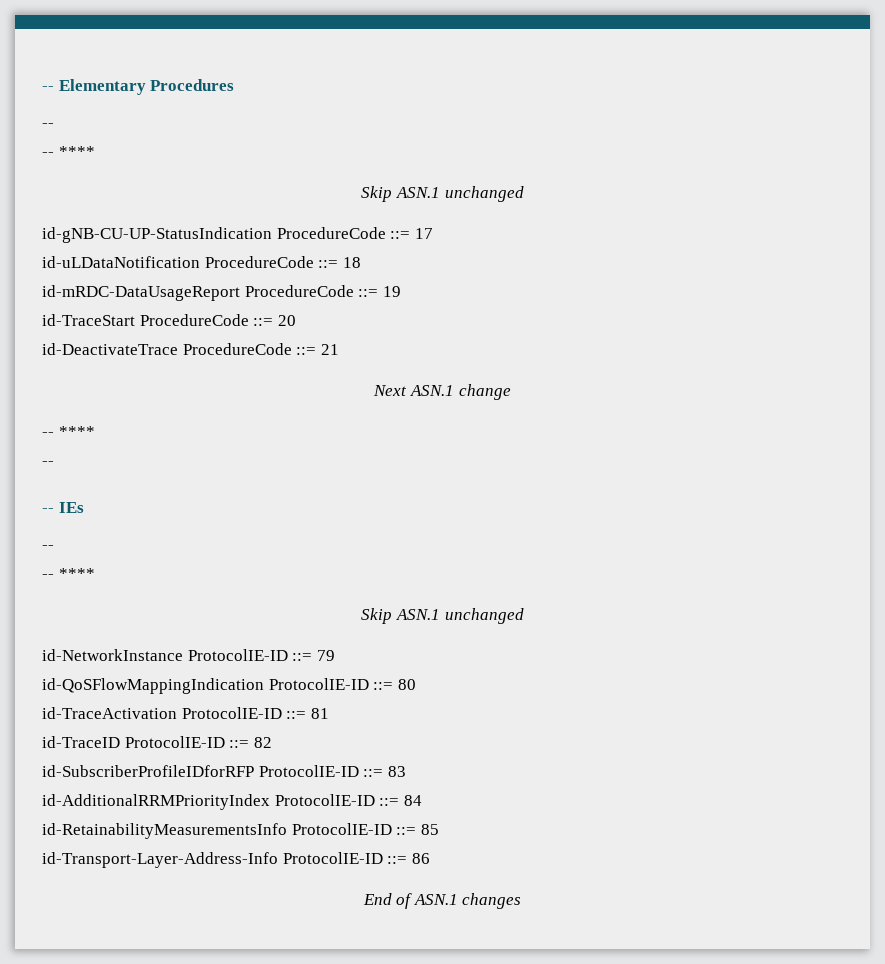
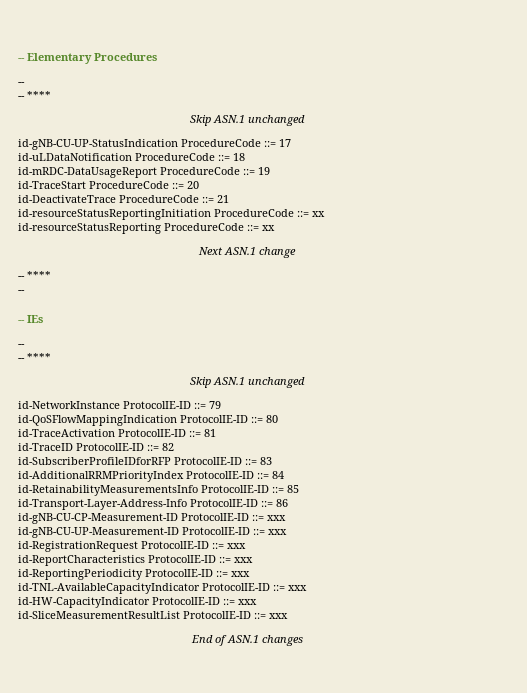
(339, 349) none -> [18,209,325,220] [18,223,275,234] // id-resourceStatusReportingInitiation ProcedureCode ::= xx // id-resourceStatusReporting ProcedureCode ::= xx
(430, 858) none -> [18,513,286,524] [18,527,287,538] [18,541,246,552] [18,555,253,566] [18,569,250,580] [18,583,307,594] [18,597,257,608] [18,611,288,619] // id-gNB-CU-CP-Measurement-ID ProtocolIE-ID ::= xxx // id-gNB-CU-UP-Measurement-ID ProtocolIE-ID ::= xxx // id-RegistrationRequest ProtocolIE-ID ::= xxx // id-ReportCharacteristics ProtocolIE-ID ::= xxx // id-ReportingPeriodicity ProtocolIE-ID ::= xxx // id-TNL-AvailableCapacityIndicator ProtocolIE-ID ::= xxx // id-HW-CapacityIndicator ProtocolIE-ID ::= xxx // id-SliceMeasurementResultList ProtocolIE-ID ::= xxx

